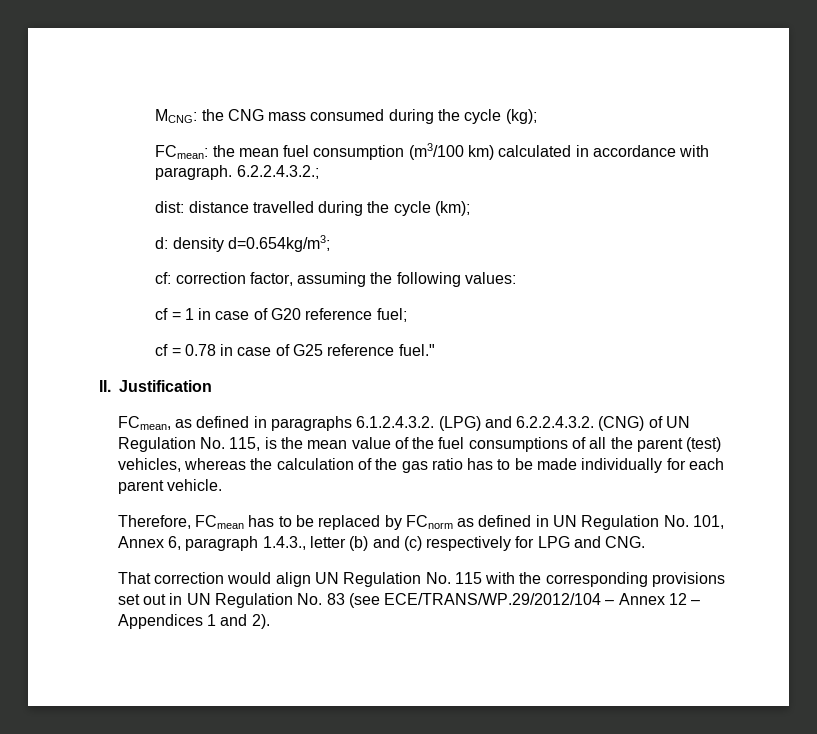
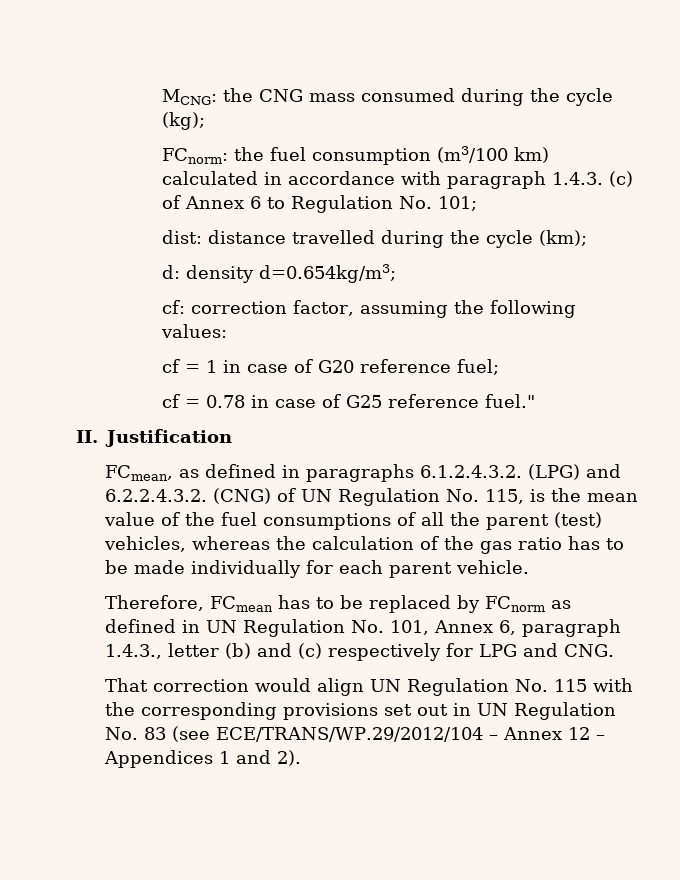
[155,145,279,159] FCmean: the mean -> [161,147,264,164] FCnorm: the
[155,165,319,180] paragraph. 6.2.2.4.3.2.; -> [446,171,633,189] [161,195,477,213] paragraph 1.4.3. (c) of Annex 6 to Regulation No. 101;

